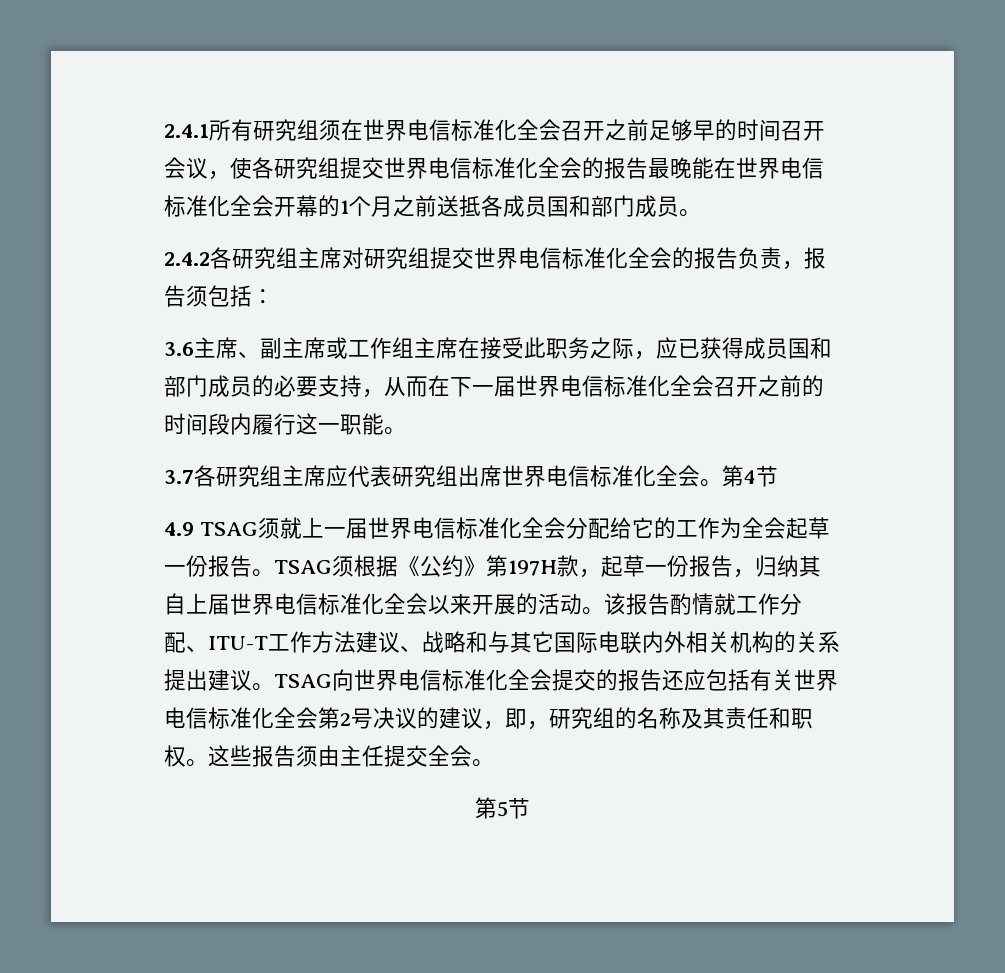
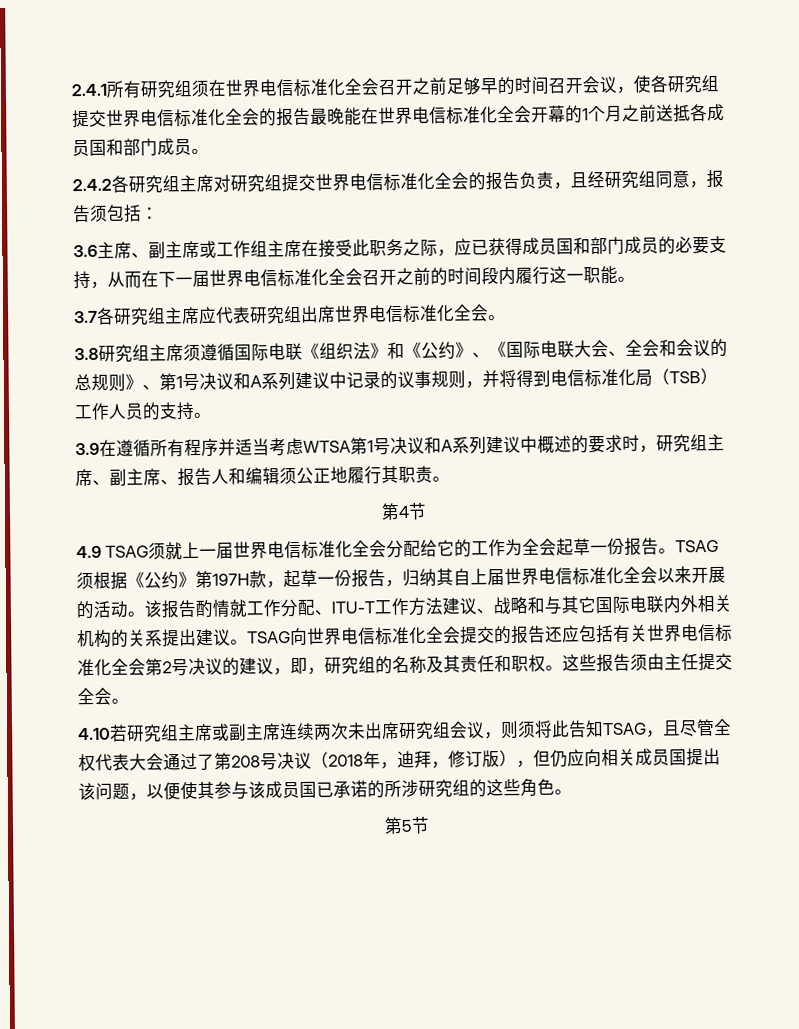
(804, 265) none -> [570,170,707,189] 且经研究组同意，
(722, 483) none -> [74,338,728,363] [74,367,718,392] [74,401,212,421] [75,433,725,458] [75,465,450,487] // 3.8研究组主席须遵循国际电联《组织法》和《公约》、《国际电联大会、全会和会议的总规则》、第1号决议和A系列建议中记录的议事规则，并将得到电信标准化局（TSB）工作人员的支持。 // 3.9在遵循所有程序并适当考虑WTSA第1号决议和A系列建议中概述的要求时，研究组主席、副主席、报告人和编辑须公正地履行其职责。 //
(494, 763) none -> [78,718,732,743] [78,747,721,772] [78,778,572,801] // 4.10若研究组主席或副主席连续两次未出席研究组会议，则须将此告知TSAG，且尽管全权代表大会通过了第208号决议（2018年，迪拜，修订版），但仍应向相关成员国提出该问题，以便使其参与该成员国已承诺的所涉研究组的这些角色。

